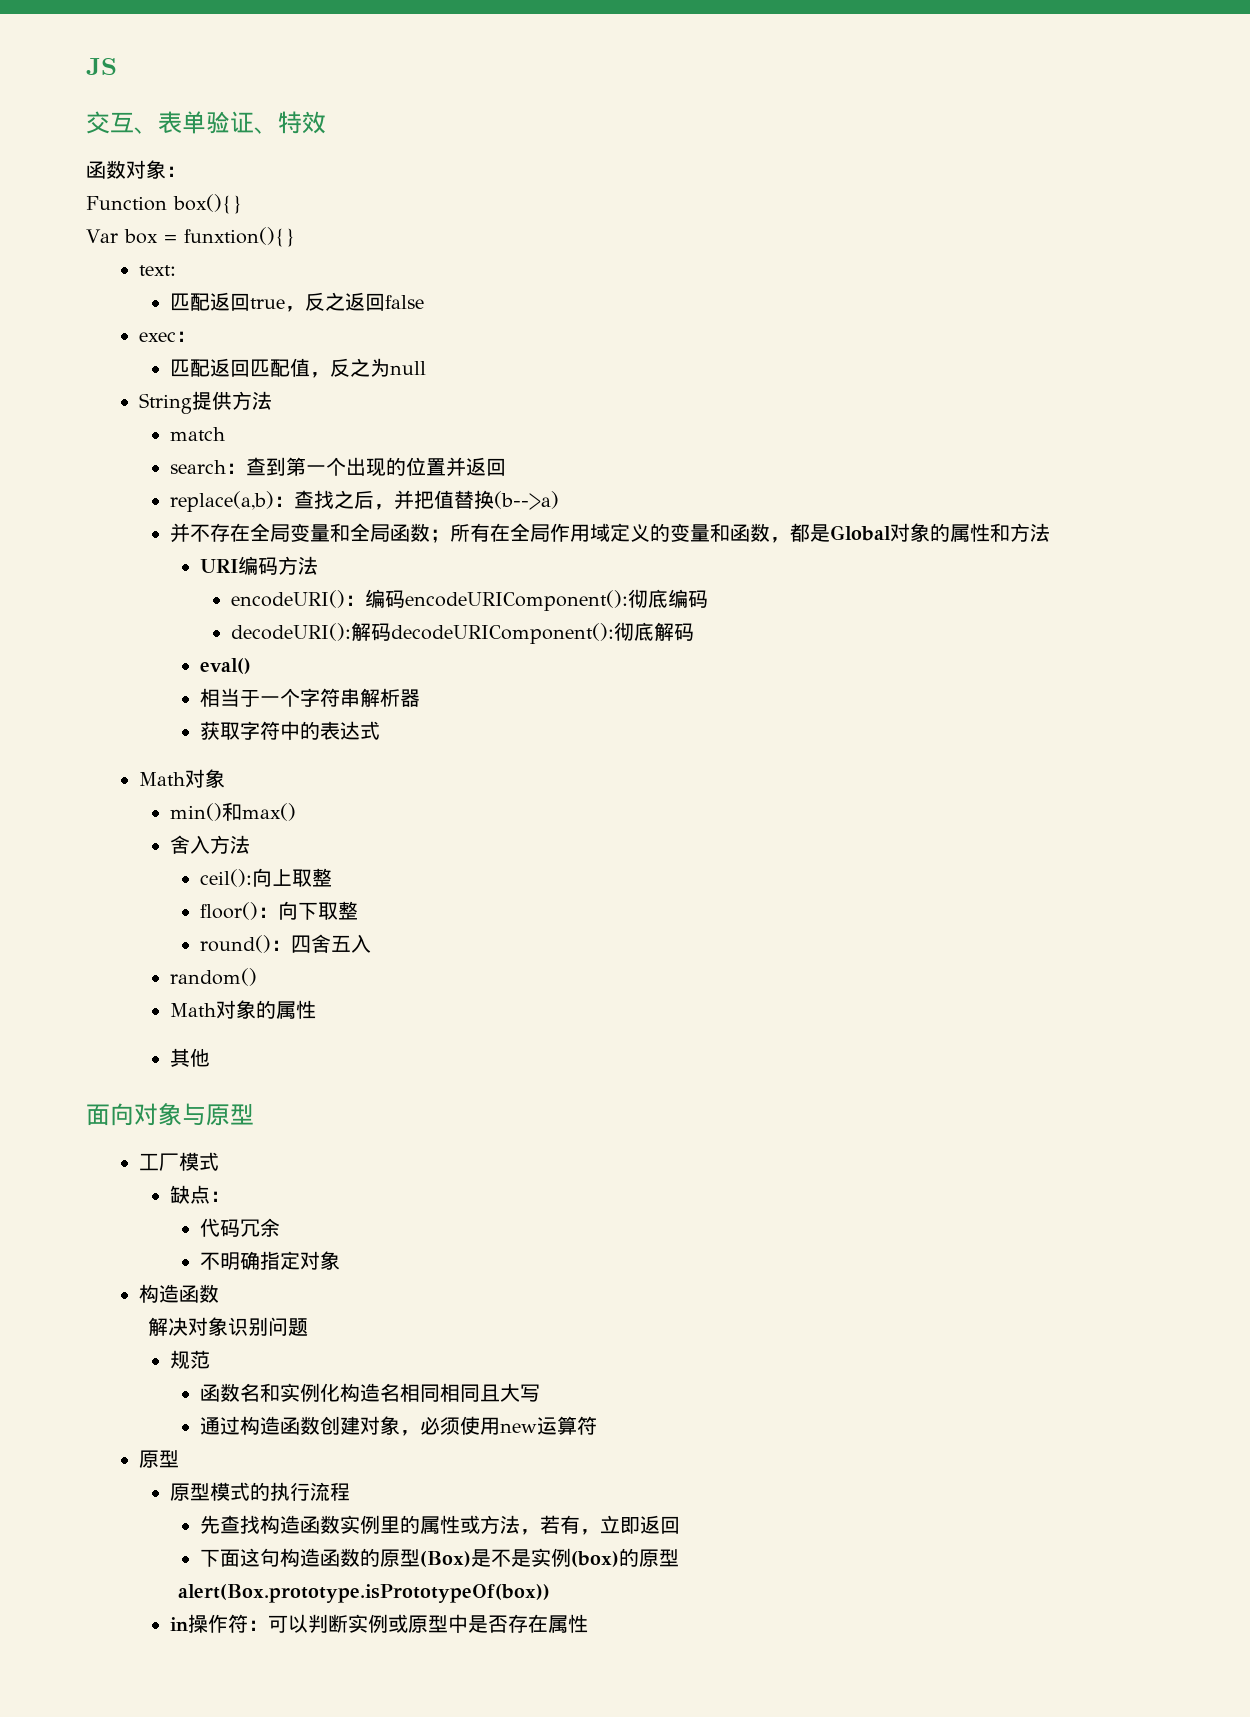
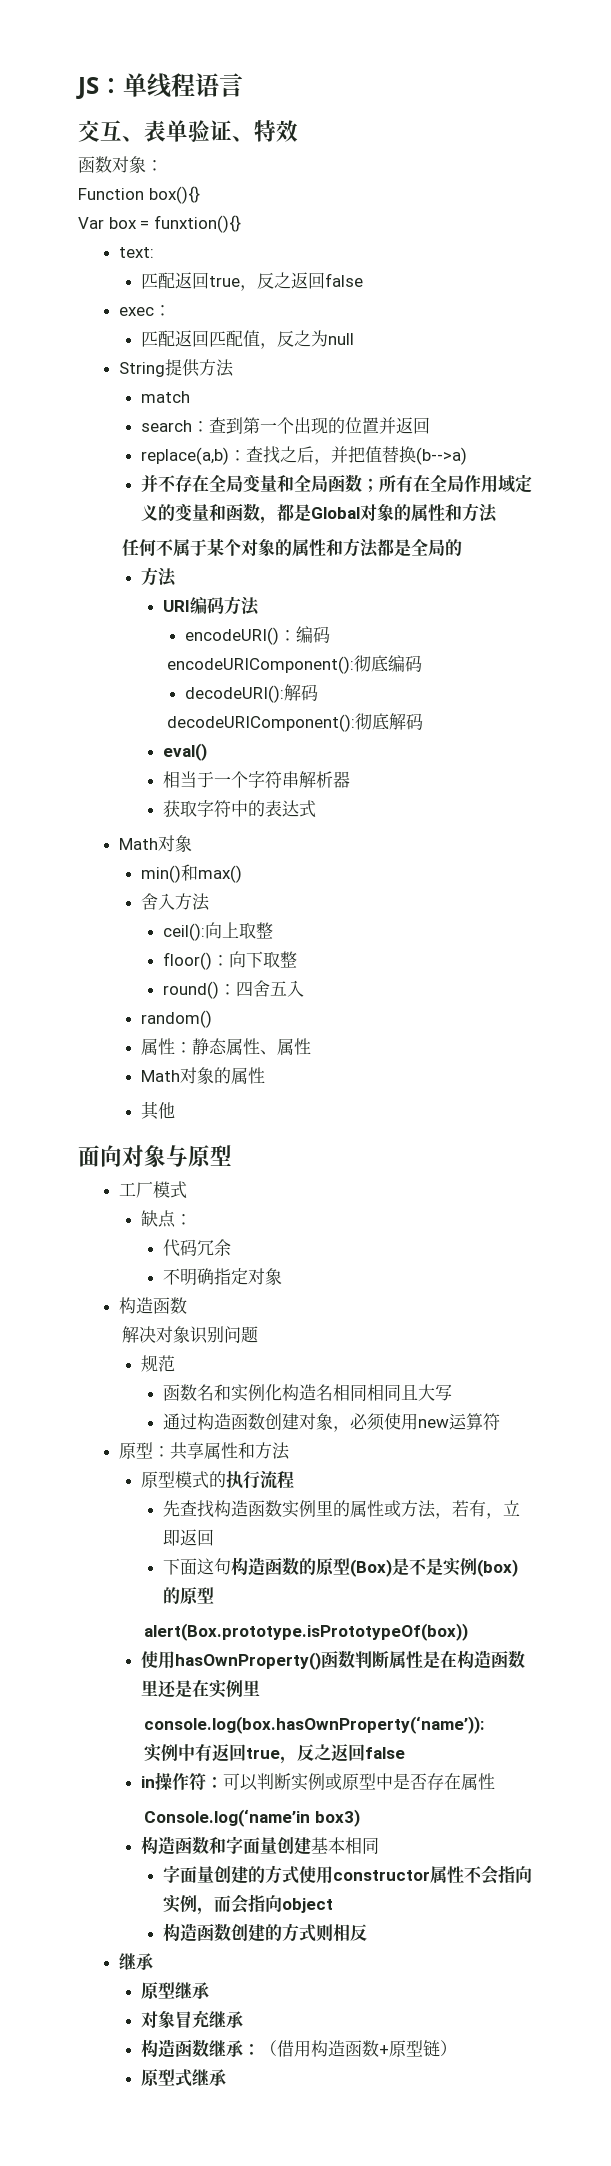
(117, 66) none -> [99,73,243,98] ：单线程语言
(1050, 532) none -> [122,538,463,558] [140,567,177,587] // 任何不属于某个对象的属性和方法都是全局的 // 方法
(406, 599) none -> (331, 634) //
(392, 632) none -> (319, 692) //
(257, 977) none -> [140,1038,311,1055] // 属性：静态属性、属性
(179, 1459) none -> [152,1442,290,1460] ：共享属性和方法
(551, 1593) none -> [140,1650,525,1670] [140,1679,260,1698] [144,1716,485,1734] [144,1744,406,1764] // 使用hasOwnProperty()函数判断属性是在构造函数里还是在实例里 // console.log(box.hasOwnProperty(‘name’)): // 实例中有返回true，反之返回false
(588, 1623) none -> [144,1809,360,1827] [140,1836,379,1855] [163,1865,533,1885] [163,1894,334,1915] [163,1923,368,1942] [118,1953,153,1970] [140,1982,209,1999] [140,2010,243,2028] [140,2039,457,2058] [140,2069,226,2087] // Console.log(‘name’in box3) // 构造函数和字面量创建基本相同 // 字面量创建的方式使用constructor属性不会指向实例，而会指向object // 构造函数创建的方式则相反 // 继承 // 原型继承 // 对象冒充继承 // 构造函数继承：（借用构造函数+原型链） // 原型式继承

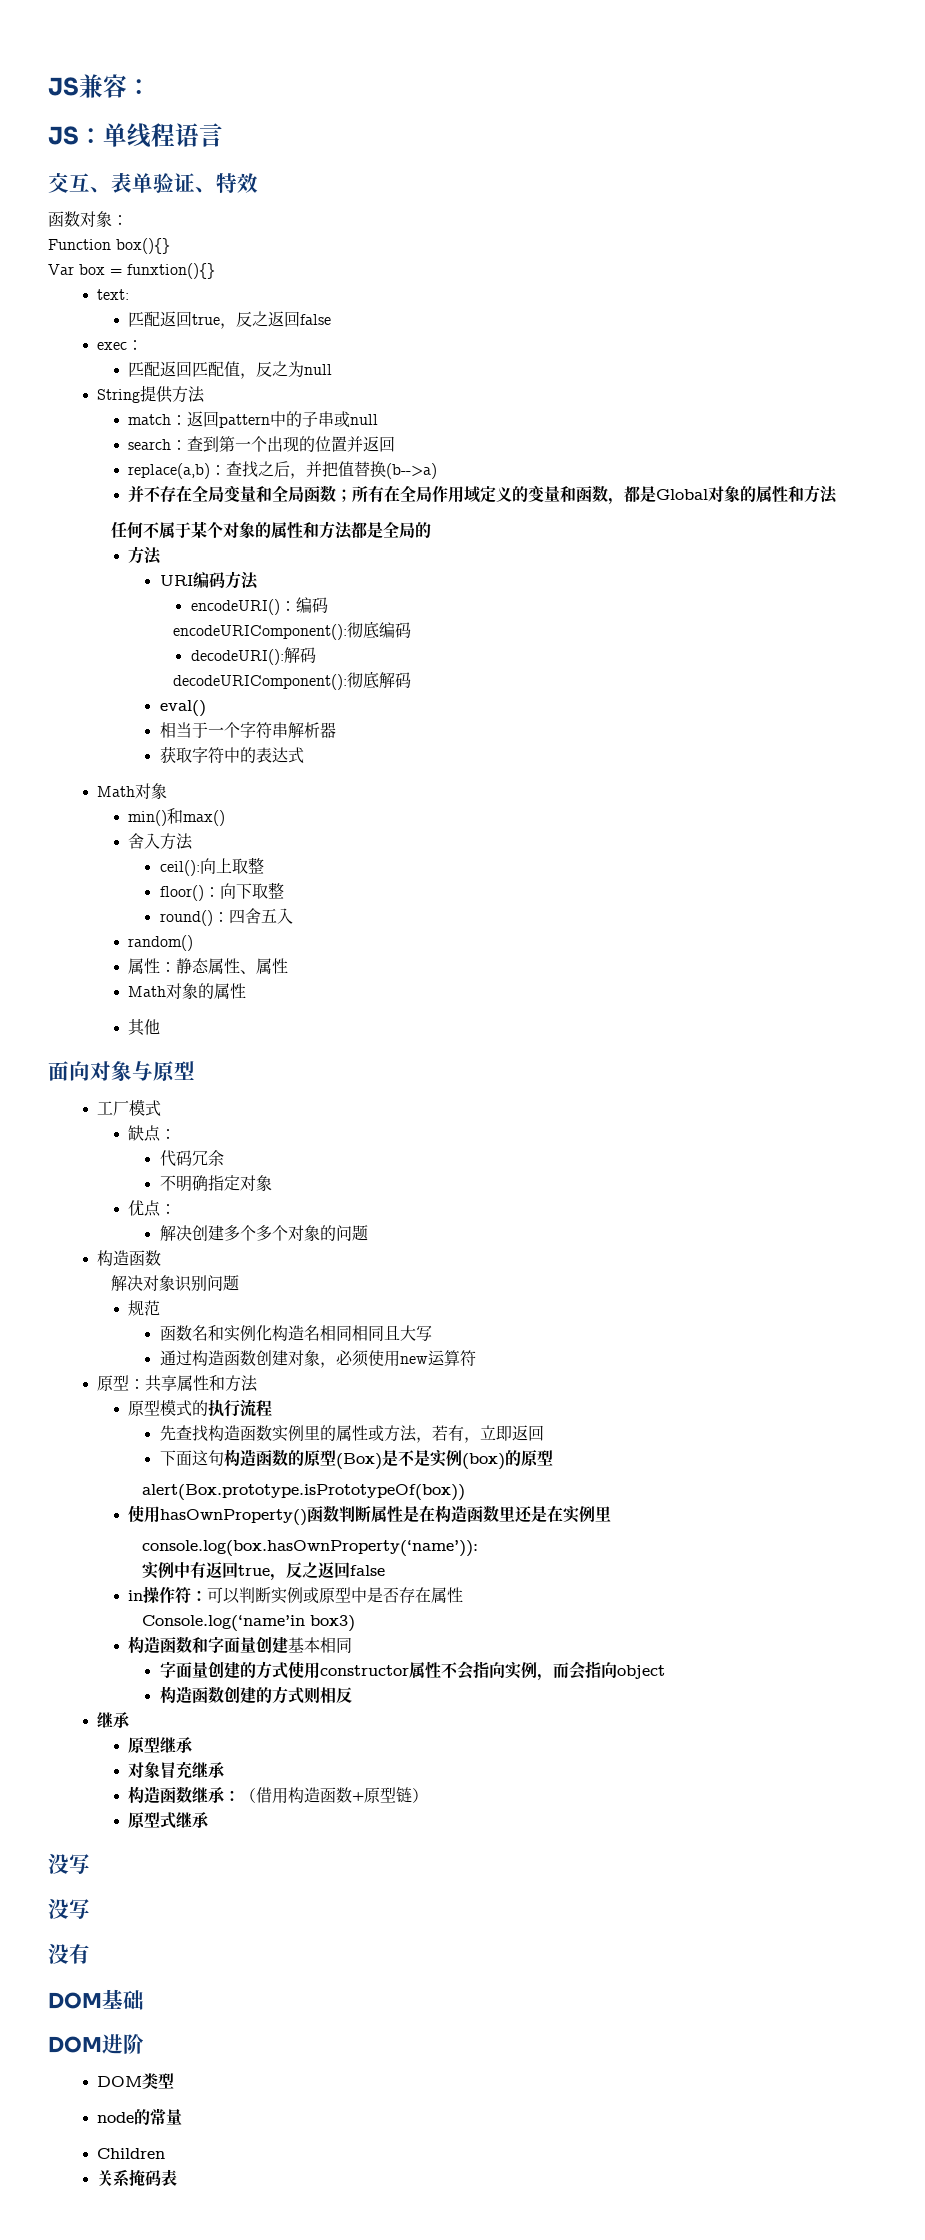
[76,77,99,99] JS -> [48,74,151,98] [48,126,79,145] JS兼容： // JS
(190, 397) none -> [171,411,379,428] ：返回pattern中的子串或null
(283, 1276) none -> [128,1200,177,1217] [159,1225,368,1241] // 优点： // 解决创建多个多个对象的问题
(226, 2077) none -> [48,1854,90,1874] [48,1899,90,1919] [48,1944,90,1964] [48,1989,144,2010] [48,2034,144,2054] [96,2073,174,2090] [96,2108,182,2125] [96,2148,165,2159] [96,2169,177,2187] // 没写 // 没写 // 没有 // DOM基础 // DOM进阶 // DOM类型 // node的常量 // Children // 关系掩码表

